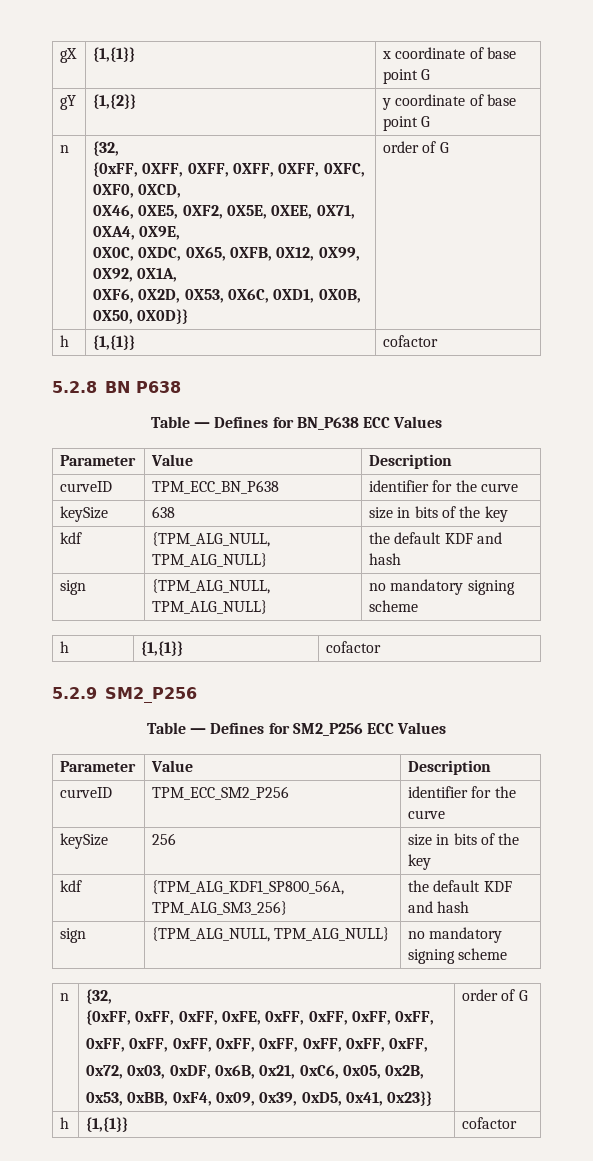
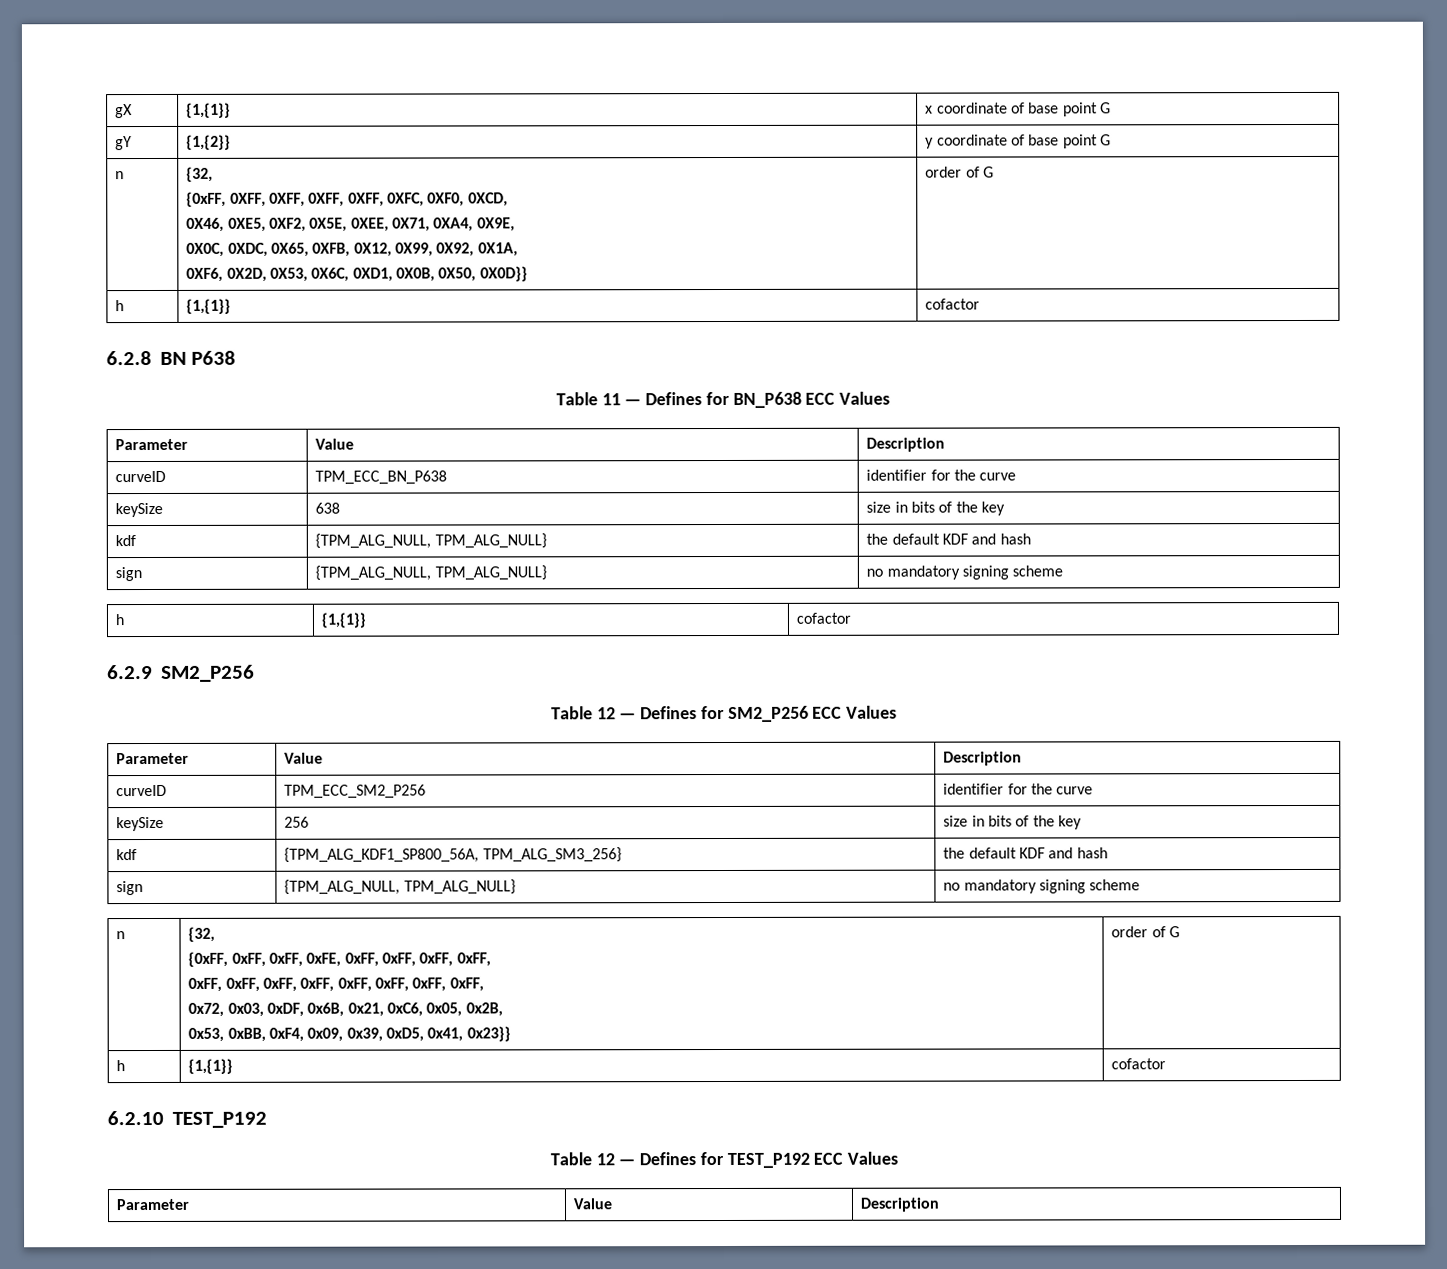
[52,381,97,393] 5.2.8 -> [106,350,152,366] 6.2.8
(190, 422) none -> [601,393,621,406] 11
[52,687,97,699] 5.2.9 -> [107,664,153,680] 6.2.9
(186, 728) none -> [596,707,616,720] 12
(518, 1123) none -> [107,1110,267,1128] [549,1151,899,1168] [116,1198,191,1211] [573,1198,614,1210] [860,1197,941,1212] // 6.2.10 TEST_P192 // Table 12 — Defines for TEST_P192 ECC Values // Parameter | Value | Description

